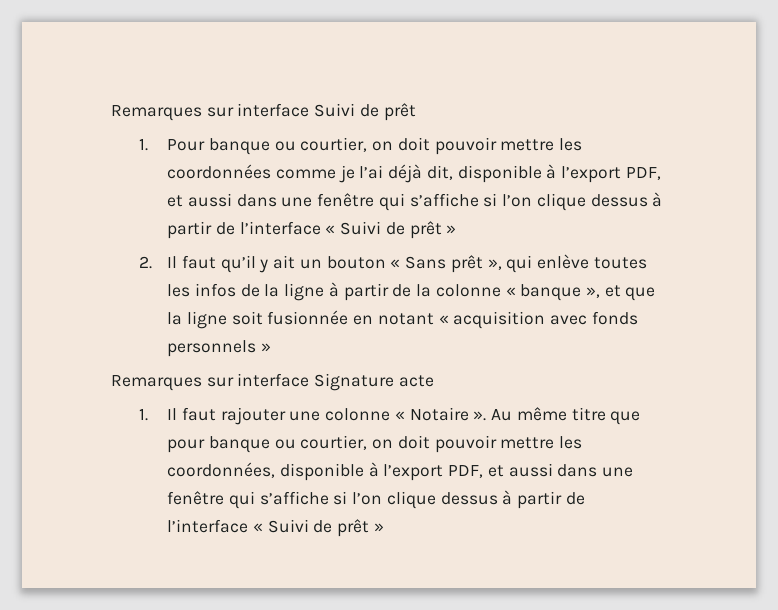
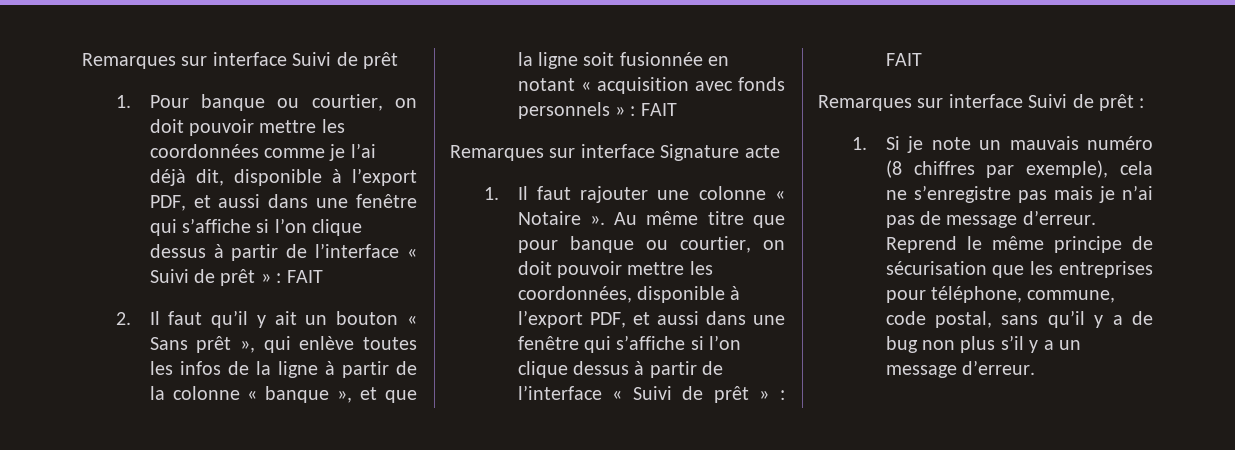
(457, 229) none -> [276,270,323,283] : FAIT
(272, 347) none -> [630,103,677,116] : FAIT
(384, 527) none -> [780,390,785,400] [885,53,922,66] [818,94,1145,111] [851,136,1153,153] [885,160,1153,178] [885,185,1153,203] [885,210,1096,228] [885,236,1153,253] [885,261,1153,278] [885,286,1116,303] [885,310,1153,328] [885,335,1082,353] [885,360,1036,378] : FAIT // Remarques sur interface Suivi de prêt : // 1. Si je note un mauvais numéro (8 chiffres par exemple), cela ne s’enregistre pas mais je n’ai pas de message d’erreur. Reprend le même principe de sécurisation que les entreprises pour téléphone, commune, code postal, sans qu’il y a de bug non plus s’il y a un message d’erreur.

